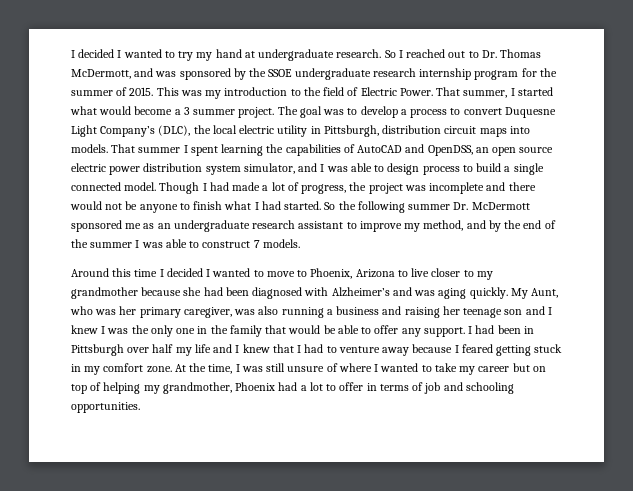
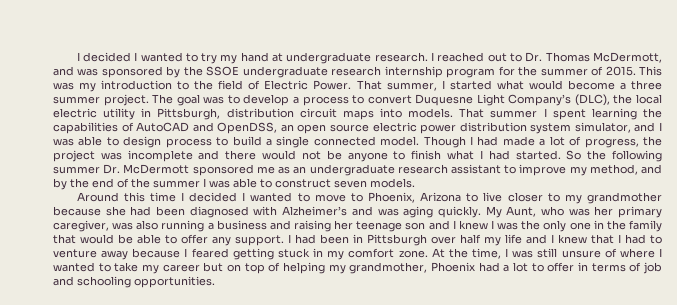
[384,50,396,58] So -> (428, 57) none
[183,107,190,115] 3 -> [630,80,662,90] three
[253,240,260,248] 7 -> [334,180,367,188] seven

